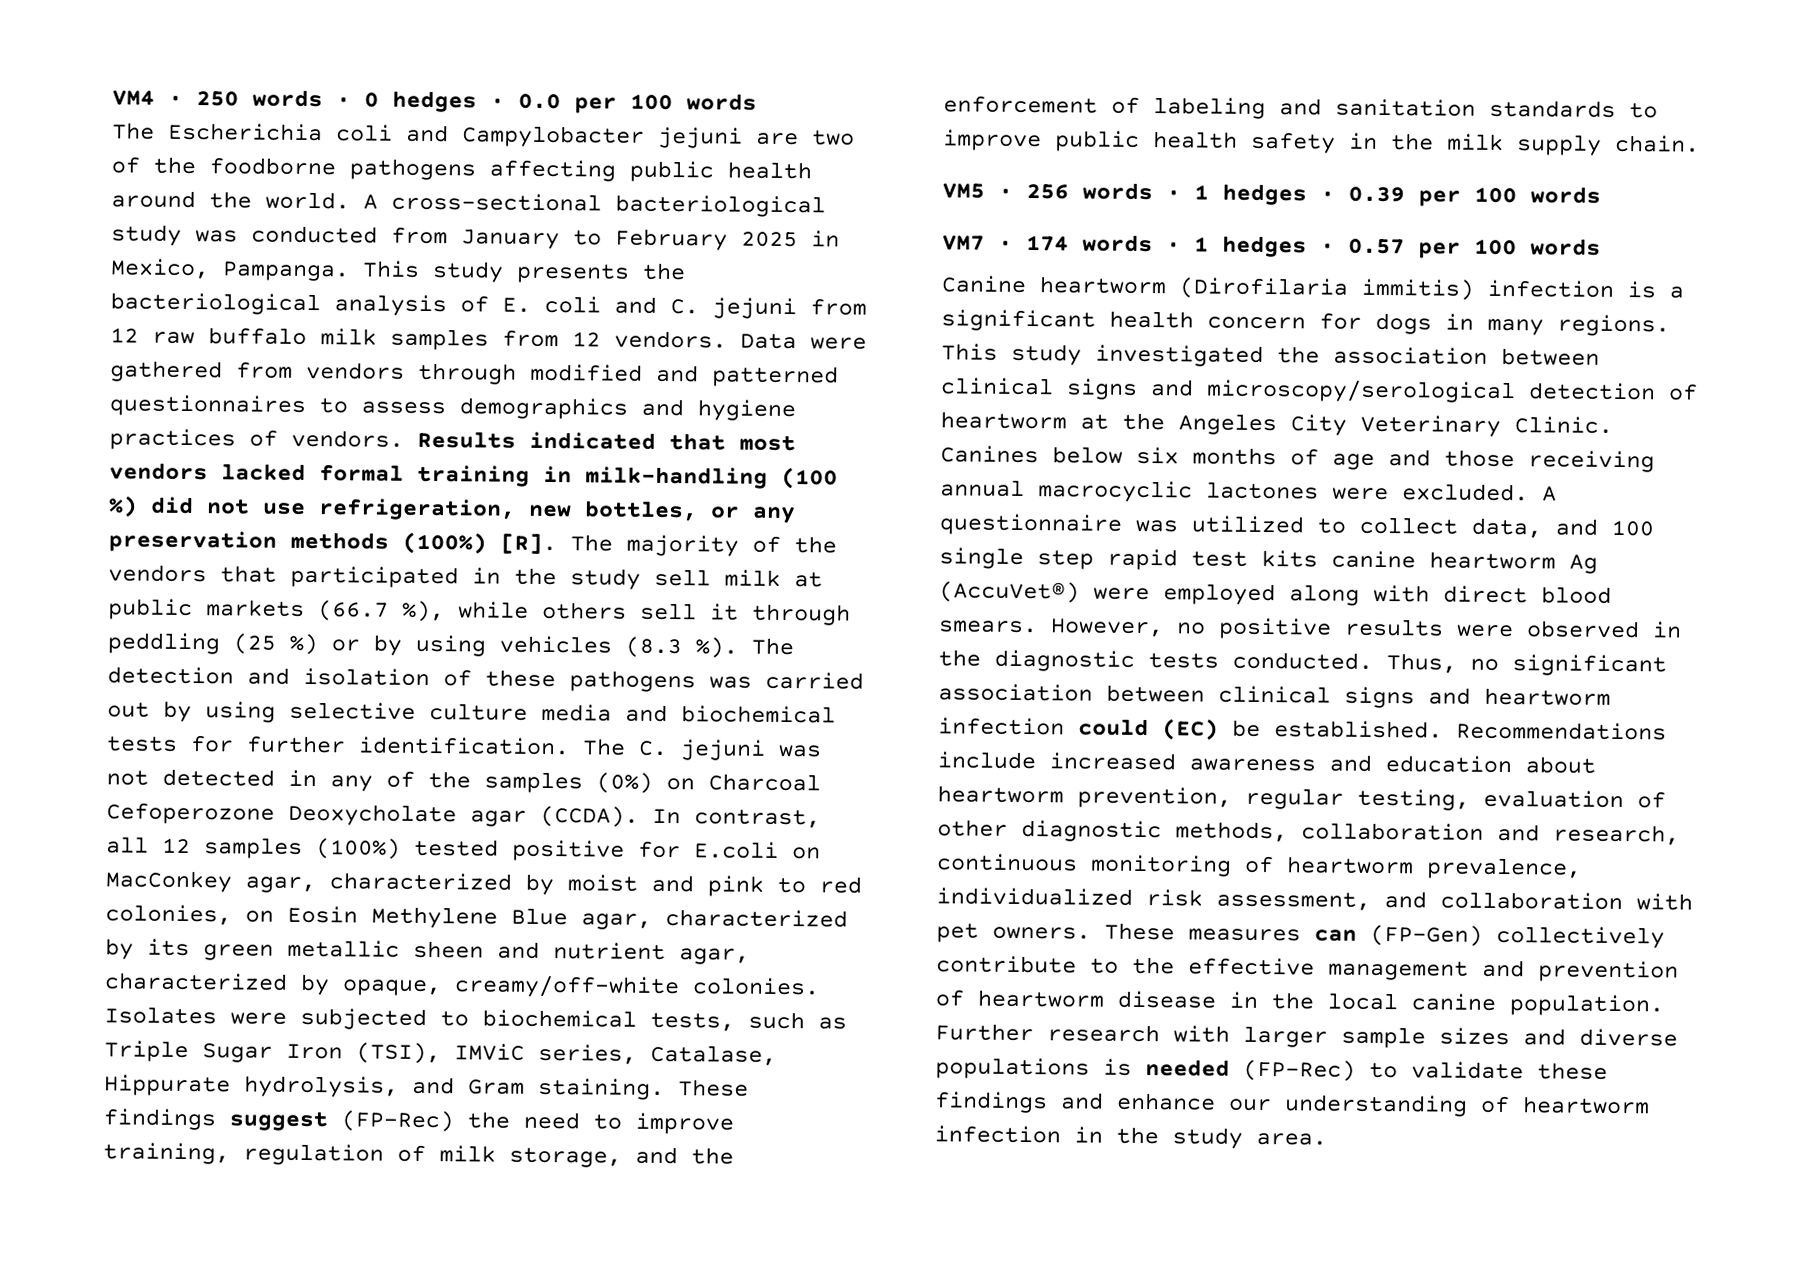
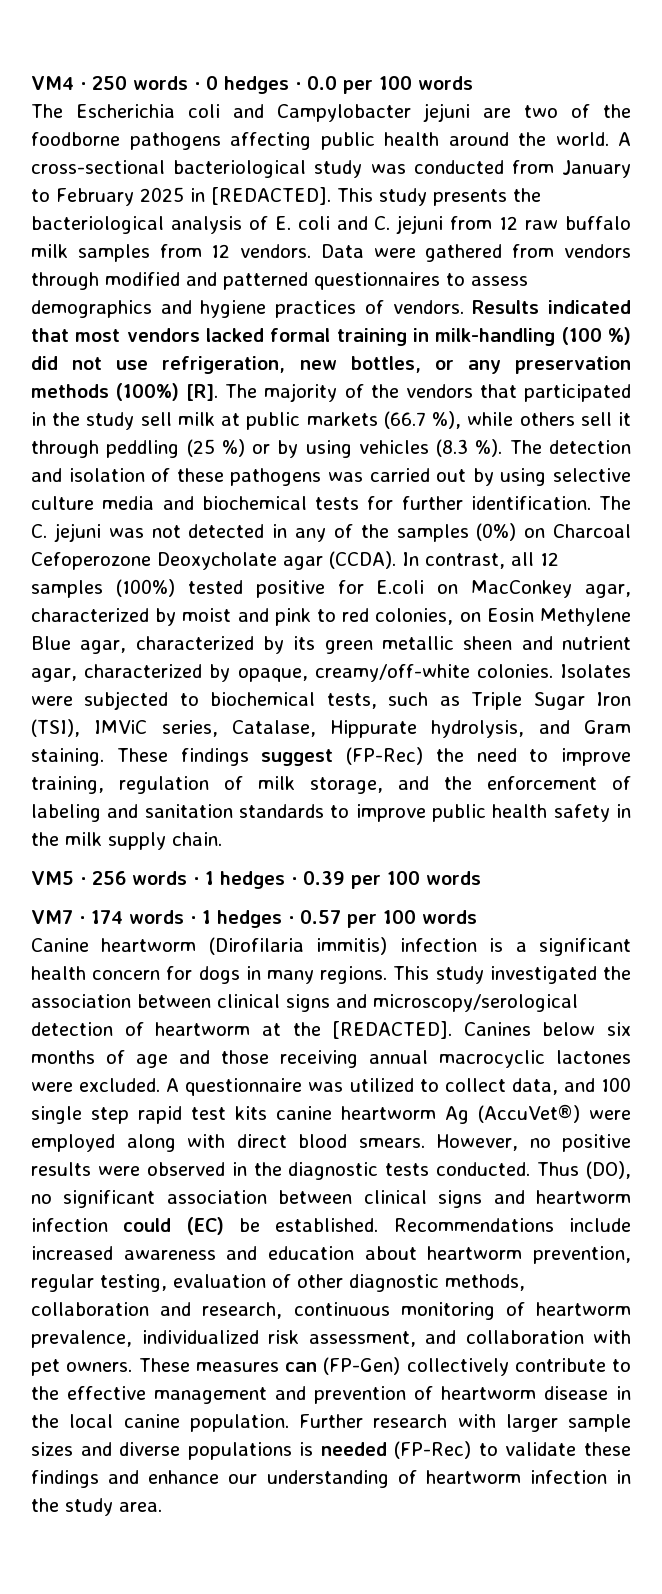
[110,258,350,282] Mexico, Pampanga. -> [211,187,331,205] [REDACTED].
[1178,413,1613,437] Angeles City Veterinary Clinic. -> [332,1021,453,1039] [REDACTED].
[1386,653,1457,674] Thus, -> [537,1161,632,1179] Thus (DO),

